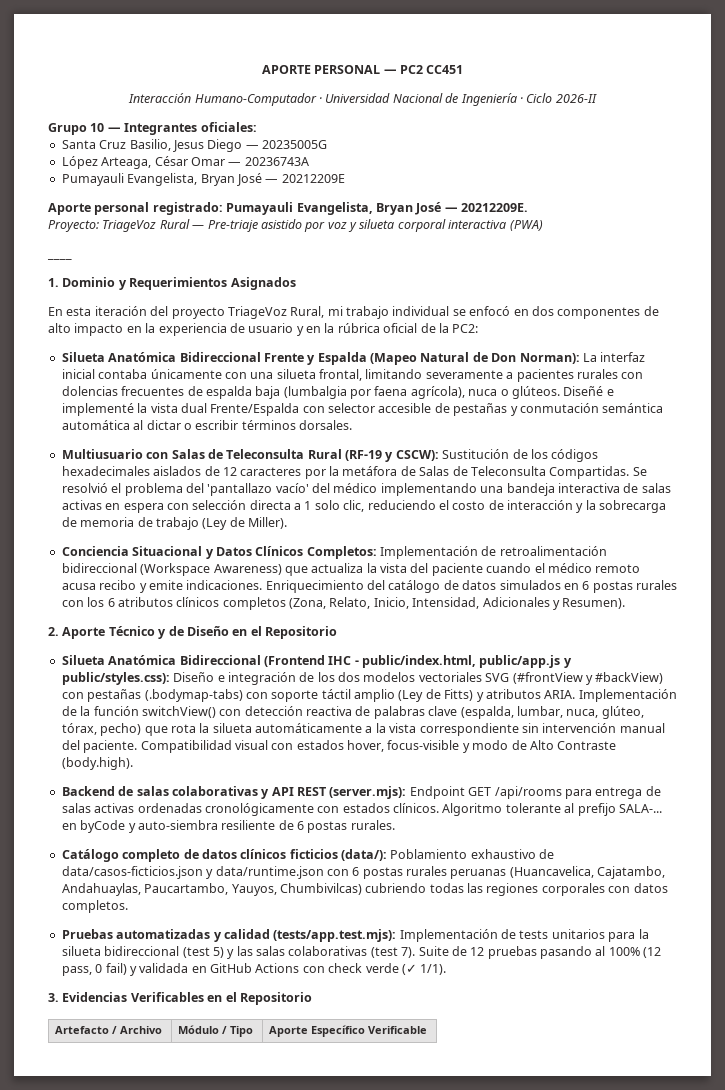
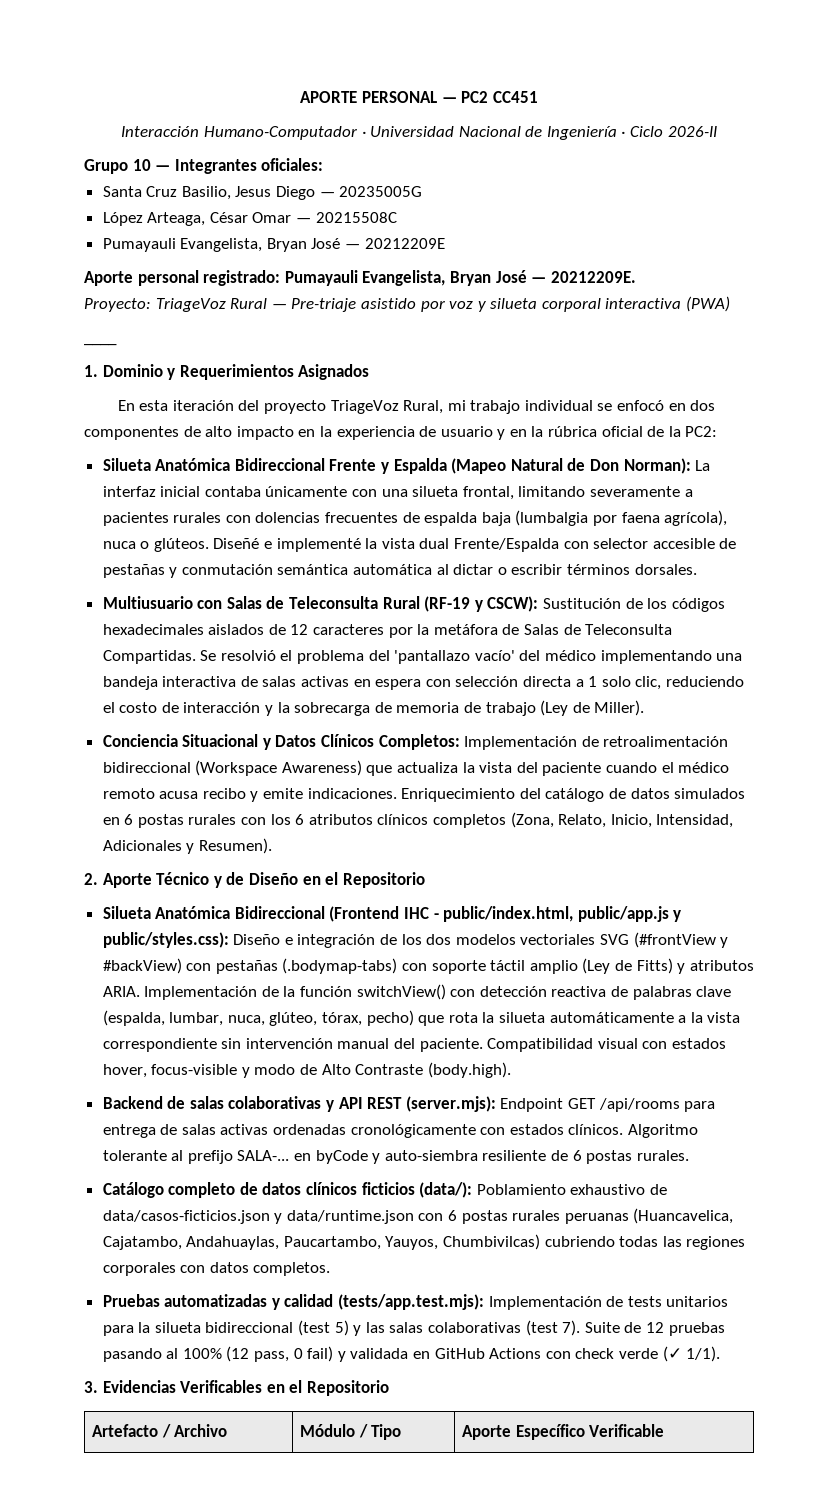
[244,157,309,166] 20236743A -> [315,212,397,223] 20215508C

